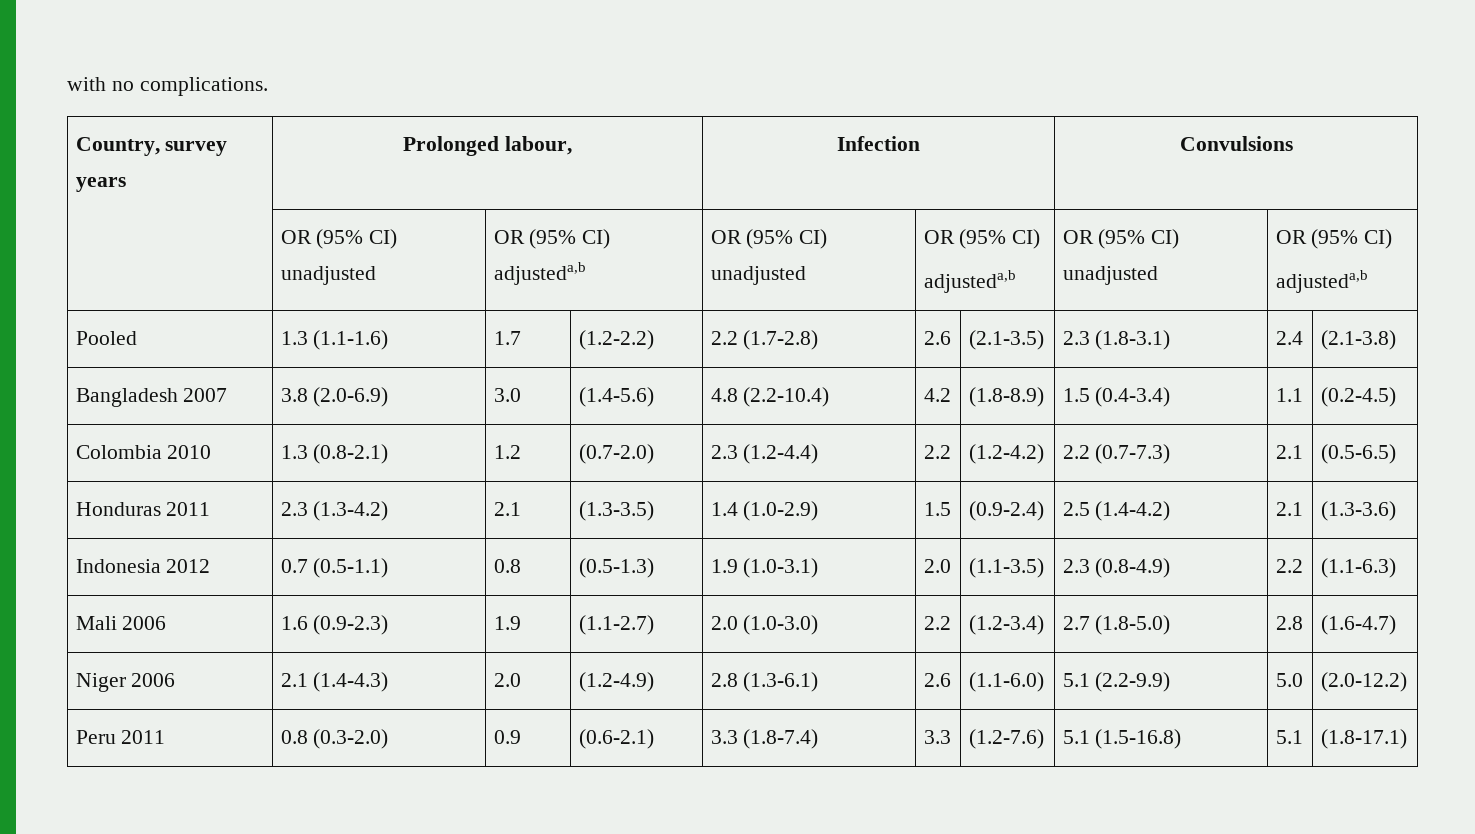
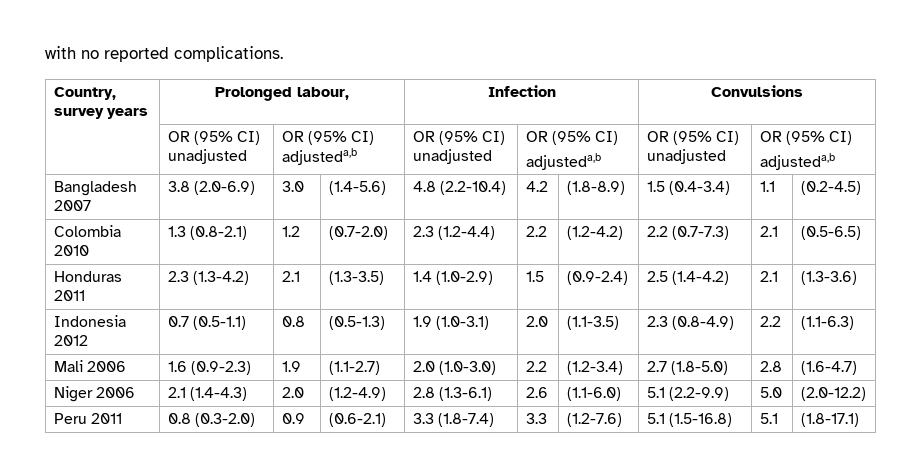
(134, 86) none -> [104,47,169,62] reported
[75,331,137,345] [280,330,389,350] [493,331,521,345] [578,330,654,350] [710,330,819,350] [923,331,951,345] [968,330,1044,350] [1062,330,1171,350] [1275,331,1303,345] [1320,330,1396,350] // Pooled | 1.3 (1.1-1.6) | 1.7 | (1.2-2.2) | 2.2 (1.7-2.8) | 2.6 | (2.1-3.5) | 2.3 (1.8-3.1) | 2.4 | (2.1-3.8) -> (835, 161) none

